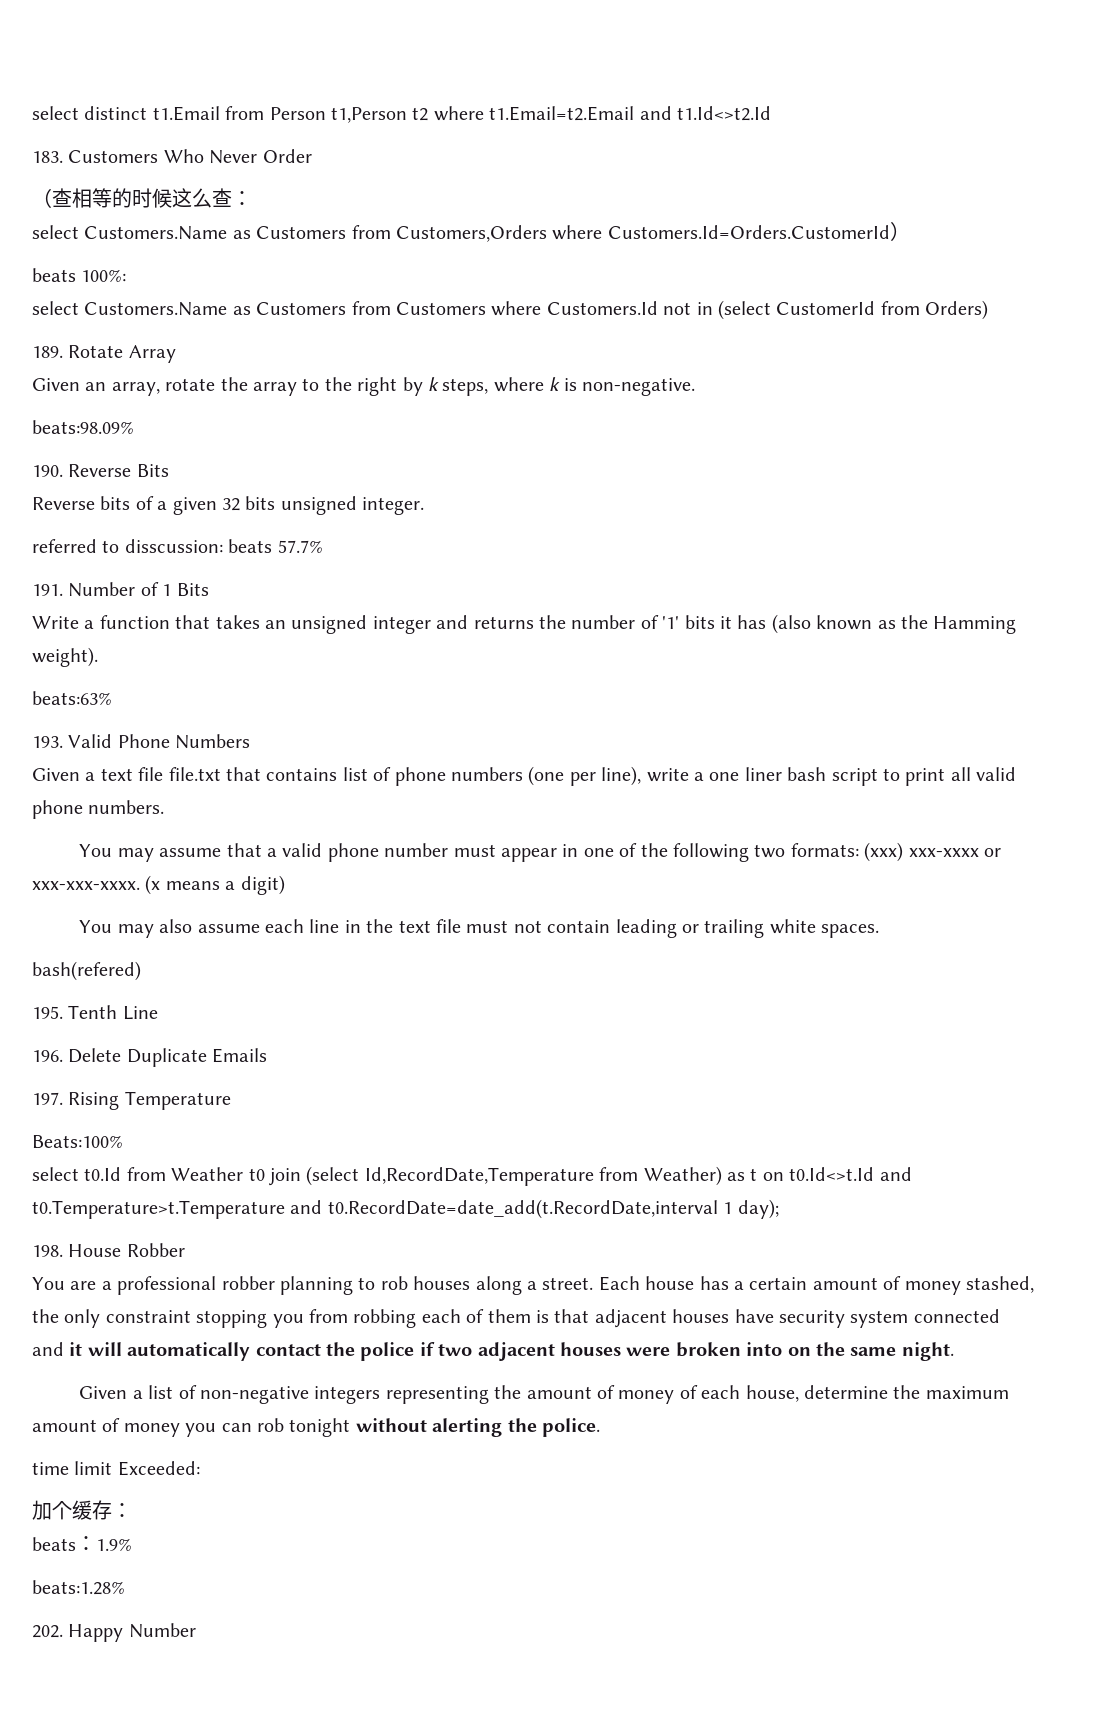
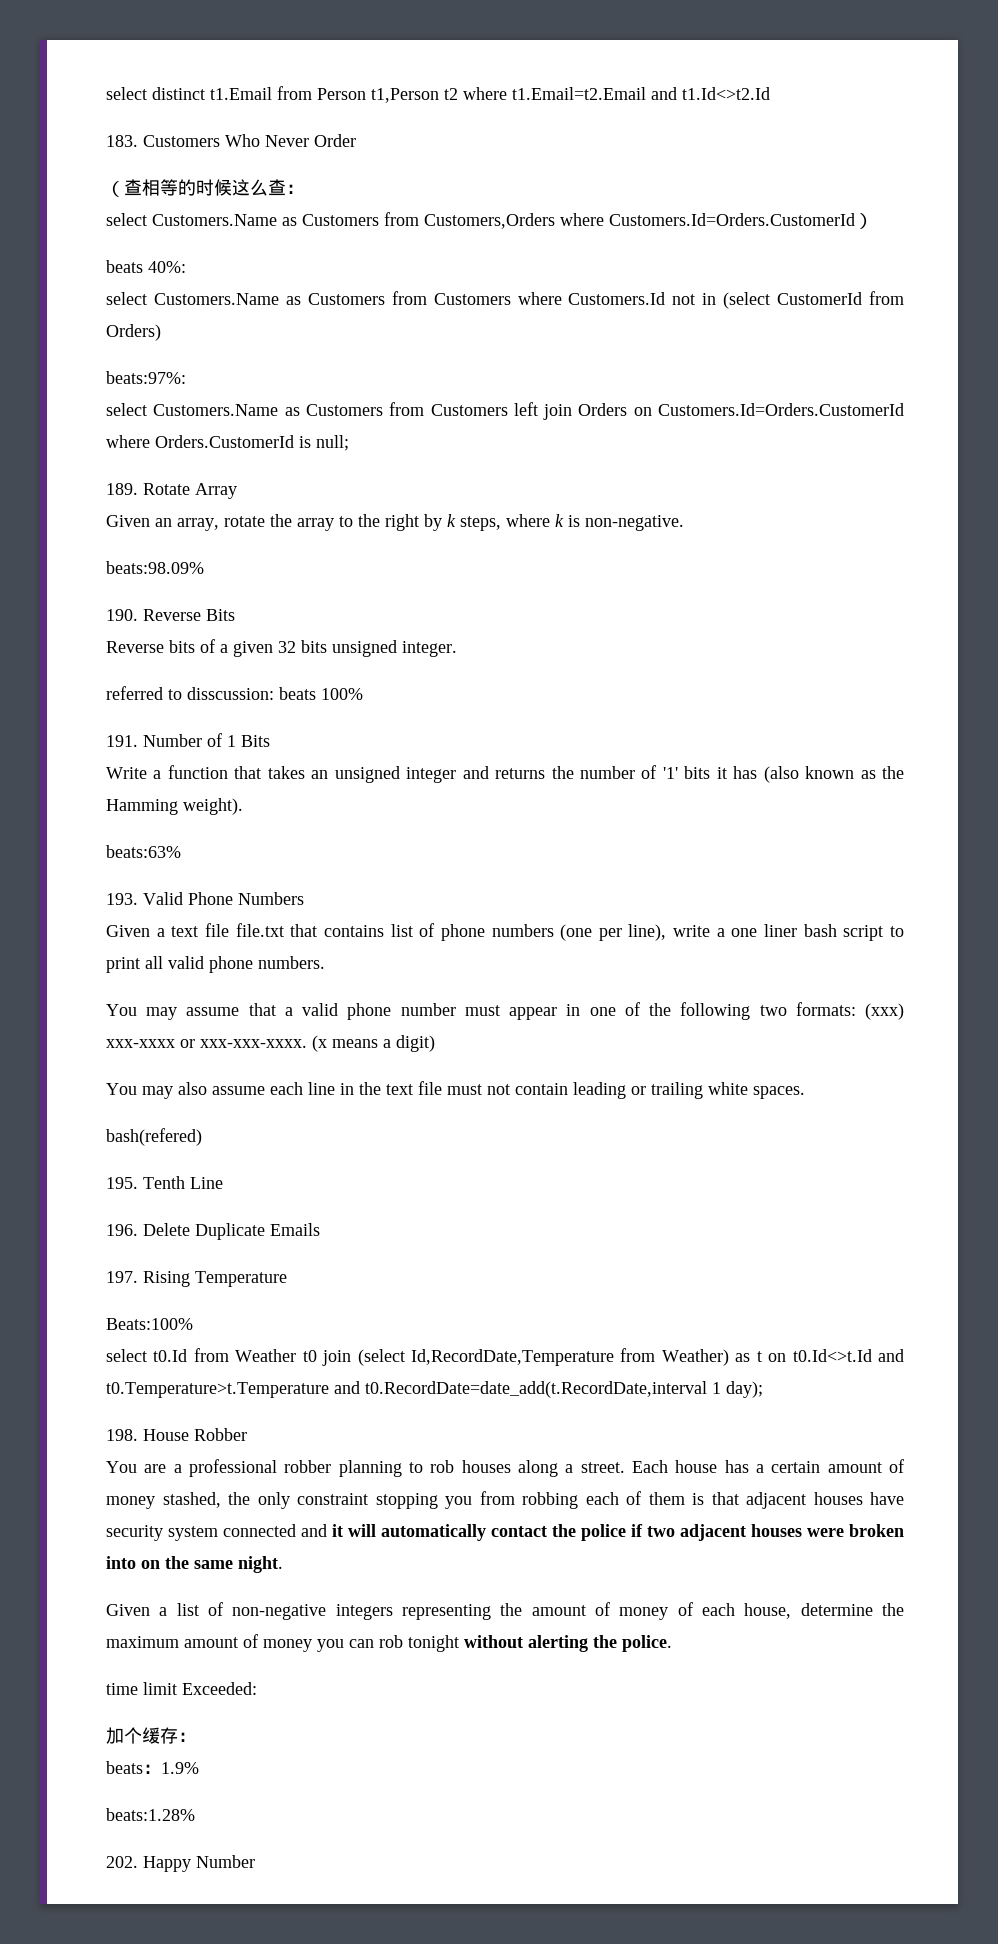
[81,269,127,282] 100%: -> [148,261,186,273] 40%:
(989, 310) none -> [106,371,186,384] [106,402,904,420] [106,435,349,451] // beats:97%: // select Customers.Name as Customers from Customers left join Orders on Customers.Id=Orders.CustomerId where Orders.CustomerId is null;
[277,540,323,553] 57.7% -> [321,688,363,700] 100%

